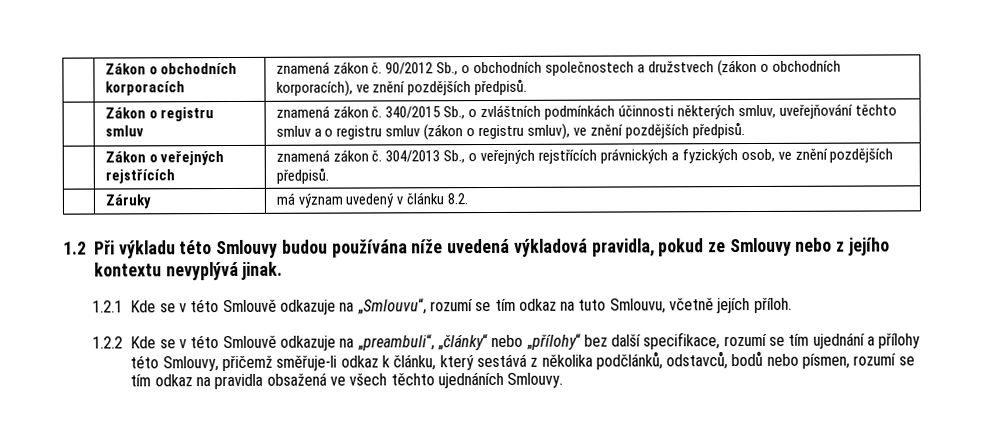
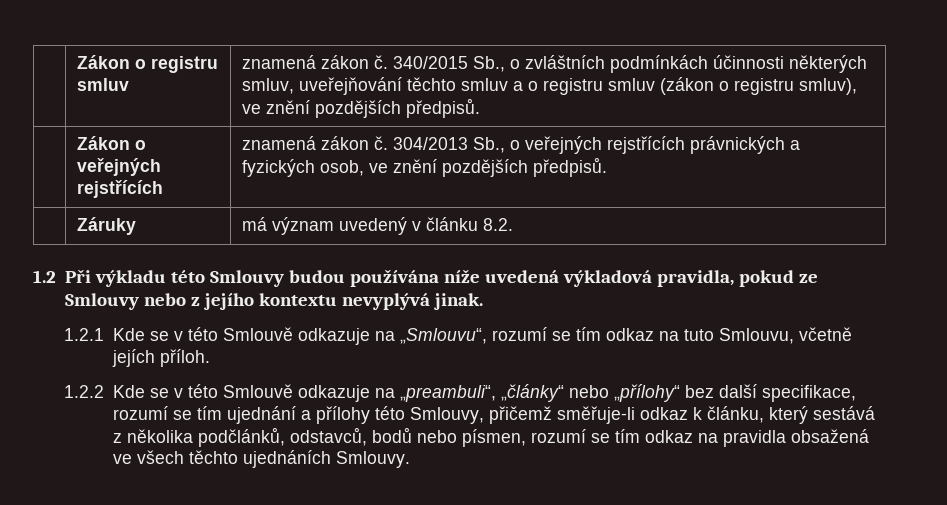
[104,62,238,75] [104,81,185,96] [275,59,841,77] [275,78,528,97] | Zákon o obchodních korporacích | znamená zákon č. 90/2012 Sb., o obchodních společnostech a družstvech (zákon o obchodních korporacích), ve znění pozdějších předpisů. // -> (76, 62) none

